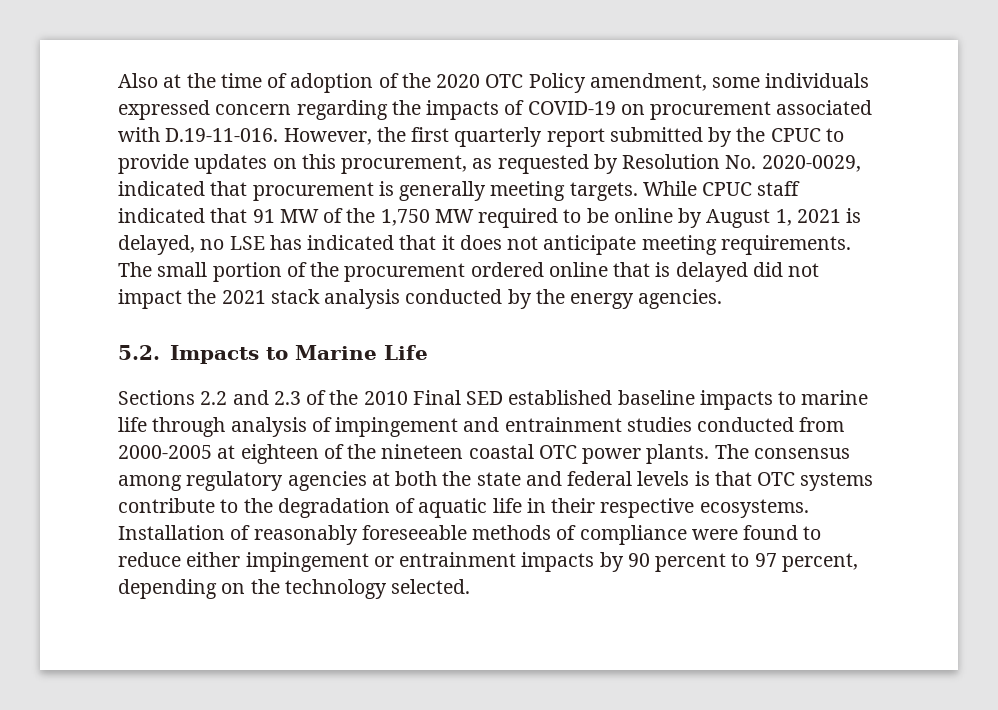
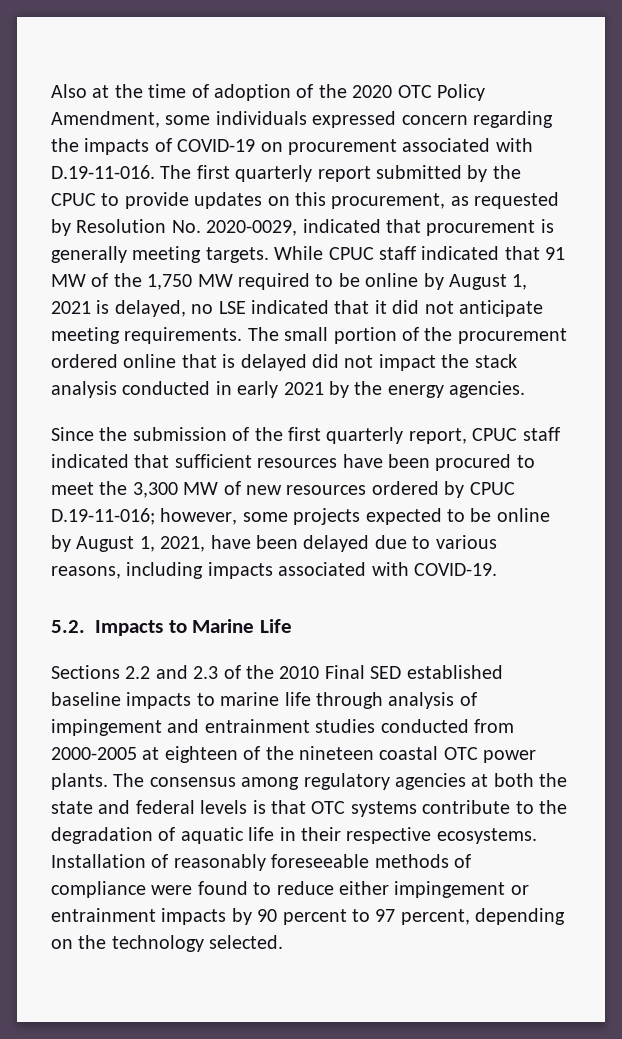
[589,73,707,91] amendment, -> [51,111,160,128] Amendment,
[283,127,406,145] However, the -> [160,165,192,179] The
[269,235,302,250] has -> (246, 307) none
[459,235,502,250] does -> [392,300,420,314] did
[221,290,266,304] 2021 -> (470, 361) none
(503, 296) none -> [215,381,324,398] in early 2021
(723, 299) none -> [51,427,560,444] [51,454,535,471] [51,481,515,498] [51,508,550,525] [51,535,497,552] [51,562,497,579] // Since the submission of the first quarterly report, CPUC staff indicated that sufficient resources have been procured to meet the 3,300 MW of new resources ordered by CPUC D.19-11-016; however, some projects expected to be online by August 1, 2021, have been delayed due to various reasons, including impacts associated with COVID-19.

